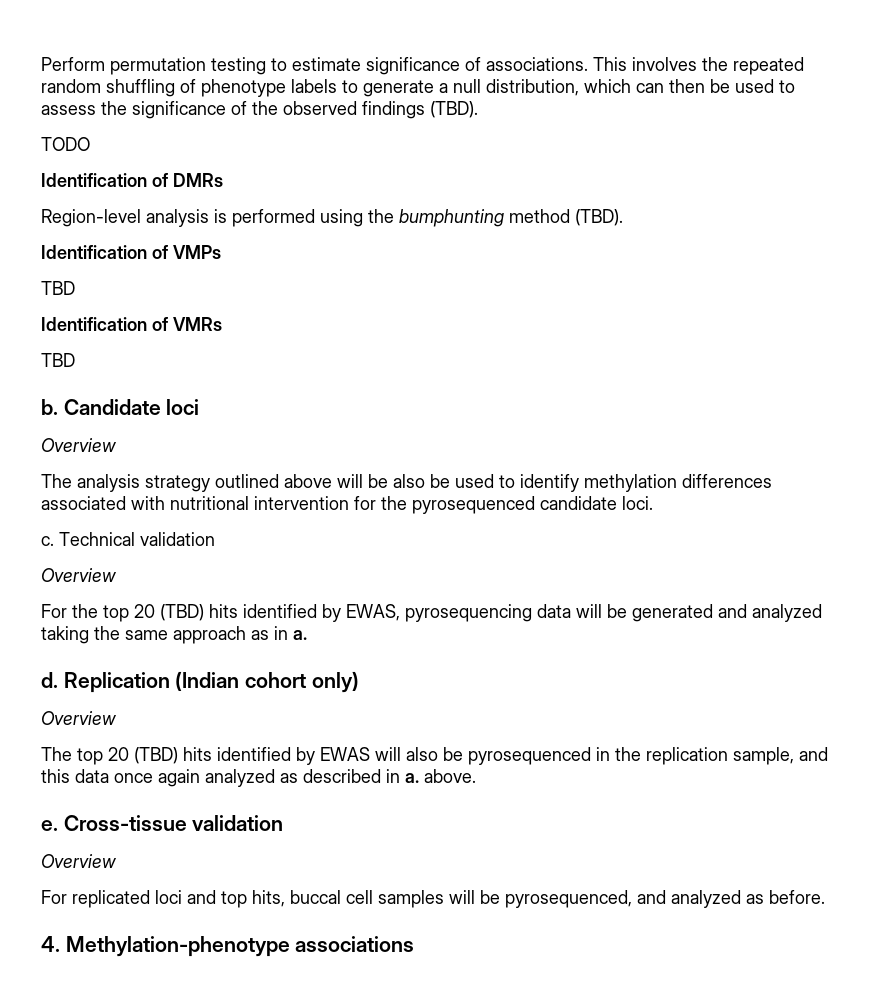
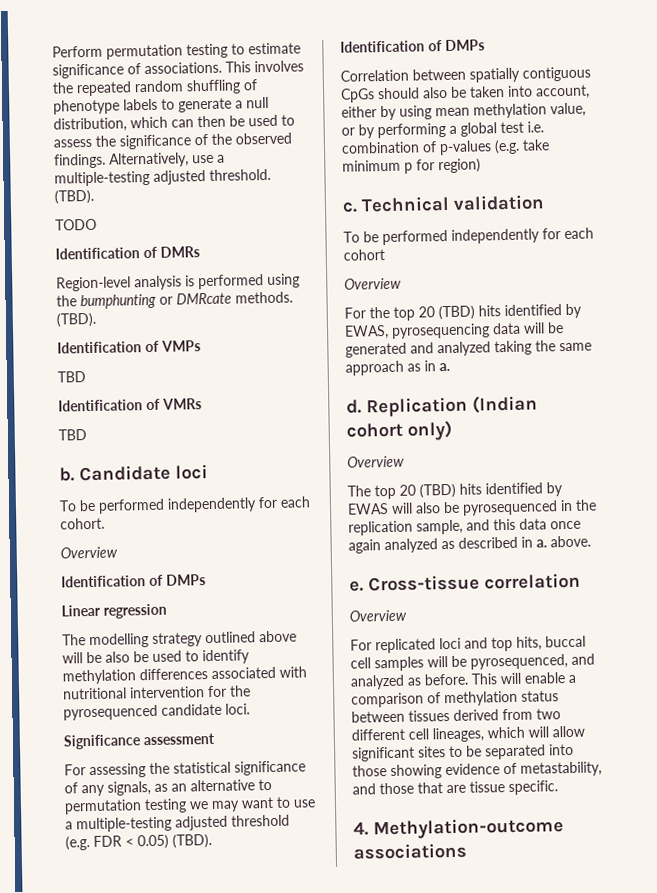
[362,101,425,119] findings -> [54,152,225,169] [54,168,271,187] findings. Alternatively, use a multiple-testing adjusted threshold.
[509,209,570,223] method -> [159,291,293,305] or DMRcate methods.
[41,438,117,452] [41,474,140,492] Overview // The analysis -> [59,496,311,514] [60,517,105,530] [60,546,118,559] [61,574,206,588] [61,603,167,619] [62,633,149,649] To be performed independently for each cohort. // Overview // Identification of DMPs // Linear regression // The modelling
[41,532,215,546] c. Technical validation -> [63,732,215,750] [64,760,306,779] [64,779,272,797] [64,796,316,815] [65,814,290,833] [65,834,212,851] [340,39,485,53] [340,66,591,83] [341,84,590,103] [341,102,586,121] [341,121,544,139] [341,139,550,156] [342,158,481,174] [342,194,545,213] [343,227,594,246] [343,249,385,261] Significance assessment // For assessing the statistical significance of any signals, as an alternative to permutation testing we may want to use a multiple-testing adjusted threshold (e.g. FDR < 0.05) (TBD). // Identification of DMPs // Correlation between spatially contiguous CpGs should also be taken into account, either by using mean methylation value, or by performing a global test i.e. combination of p-values (e.g. take minimum p for region) // c. Technical validation // To be performed independently for each cohort
[192,815,284,831] validation -> [484,572,581,590] correlation
(825, 897) none -> [471,672,576,685] [351,690,559,708] [351,708,561,723] [351,725,585,743] [352,743,574,762] [352,761,602,780] [352,780,558,796] This will enable a comparison of methylation status between tissues derived from two different cell lineages, which will allow significant sites to be separated into those showing evidence of metastability, and those that are tissue specific.
[65,936,290,957] Methylation-phenotype -> [373,817,564,840] Methylation-outcome

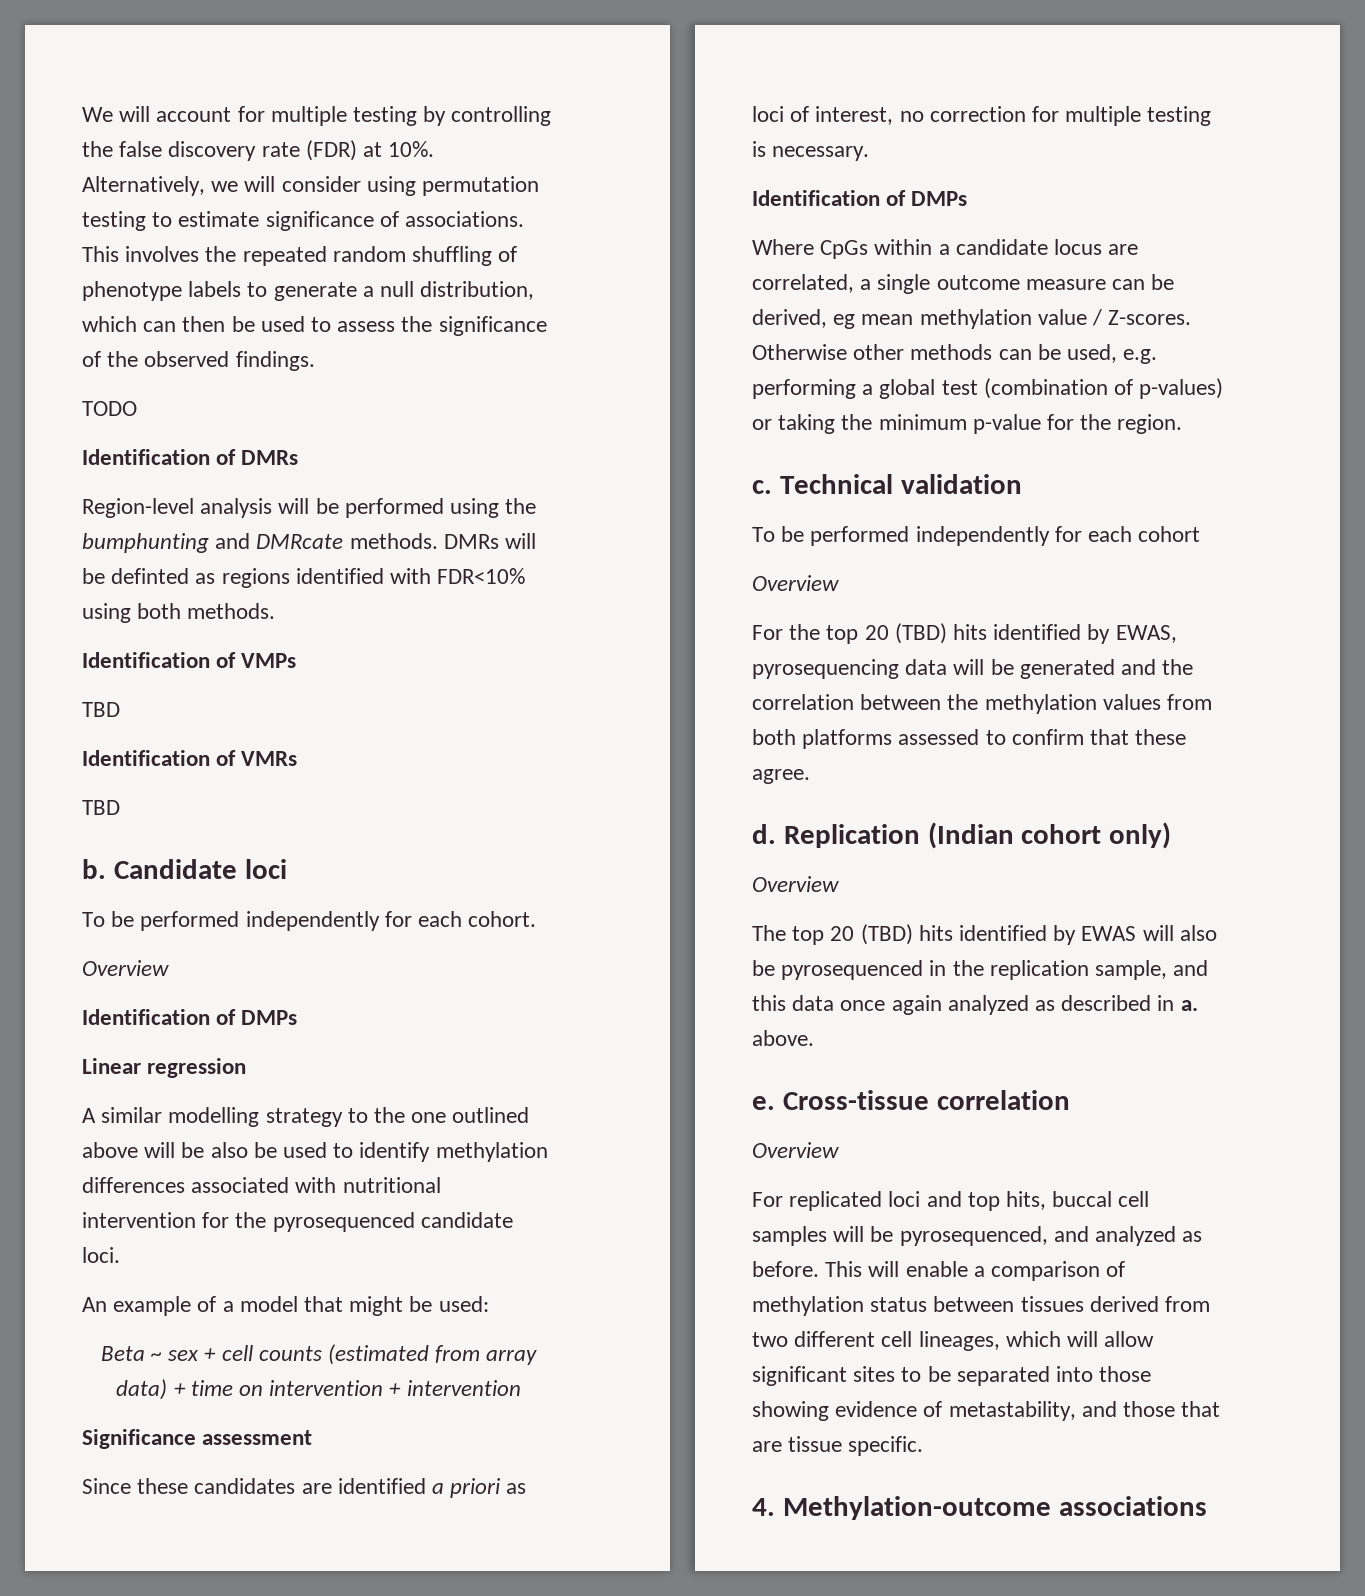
[52,45,103,58] Perform -> [82,106,552,126] [82,140,435,161] [82,176,416,196] We will account for multiple testing by controlling the false discovery rate (FDR) at 10%. Alternatively, we will consider using
[109,152,225,168] [54,168,271,187] [54,189,94,205] Alternatively, use a multiple-testing adjusted threshold. (TBD). -> (315, 361) none
[185,275,195,287] is -> [278,498,339,514] will be
[159,296,173,305] or -> [215,533,251,549] and
[56,312,96,328] (TBD). -> [443,533,537,549] [82,568,526,588] [82,603,276,623] DMRs will be definted as regions identified with FDR<10% using both methods.
[62,632,203,649] The modelling strategy -> [82,1107,447,1127] A similar modelling strategy to the one
[63,732,215,750] [64,760,306,779] [64,779,272,797] [64,796,316,815] [65,814,290,833] [65,834,212,851] [340,39,485,53] [340,66,591,83] [341,84,590,103] [341,102,586,121] [341,121,544,139] [341,139,550,156] [342,158,481,174] Significance assessment // For assessing the statistical significance of any signals, as an alternative to permutation testing we may want to use a multiple-testing adjusted threshold (e.g. FDR < 0.05) (TBD). // Identification of DMPs // Correlation between spatially contiguous CpGs should also be taken into account, either by using mean methylation value, or by performing a global test i.e. combination of p-values (e.g. take minimum p for region) -> [82,1296,489,1316] [100,1344,538,1365] [116,1379,521,1400] [82,1429,313,1449] [82,1478,527,1498] [752,106,1212,126] [752,141,870,161] [752,190,968,206] [752,239,1139,259] [752,274,1175,294] [752,309,1192,329] [752,344,1158,364] [752,378,1224,399] [752,414,1183,434] An example of a model that might be used: // Beta ~ sex + cell counts (estimated from array data) + time on intervention + intervention // Significance assessment // Since these candidates are identified a priori as loci of interest, no correction for multiple testing is necessary. // Identification of DMPs // Where CpGs within a candidate locus are correlated, a single outcome measure can be derived, eg mean methylation value / Z-scores. Otherwise other methods can be used, e.g. performing a global test (combination of p-values) or taking the minimum p-value for the region.
[437,340,592,357] [345,360,450,376] analyzed taking the same approach as in a. -> [1162,659,1194,675] [752,694,1213,714] [752,729,1187,749] [752,769,810,784] the correlation between the methylation values from both platforms assessed to confirm that these agree.

